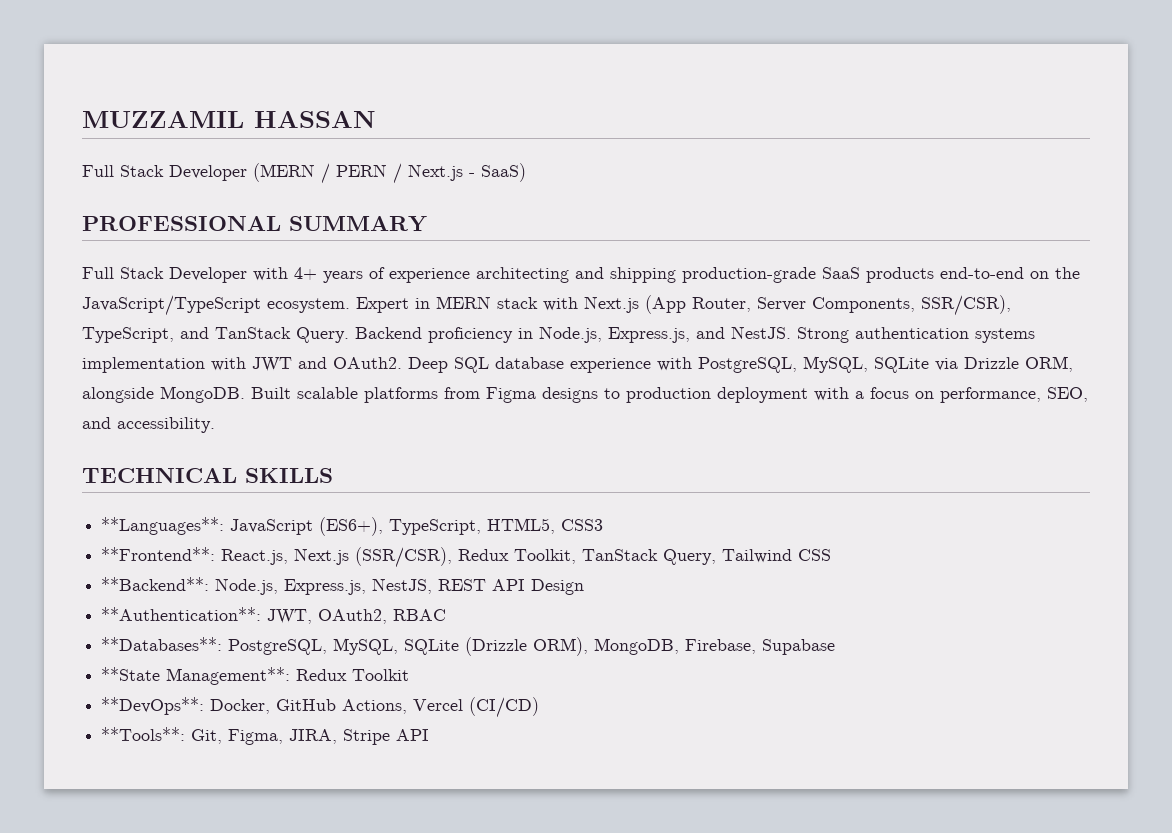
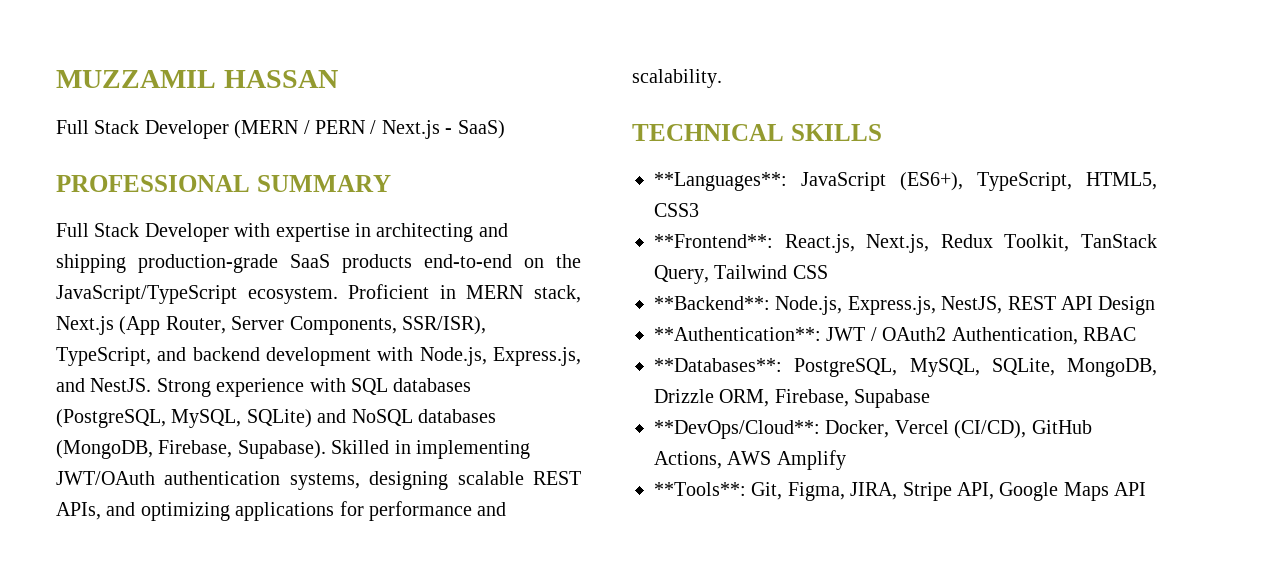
[294,267,470,283] 4+ years of experience -> [275,223,371,242] expertise in
[356,297,409,313] Expert -> [348,284,430,299] Proficient
[497,297,578,311] stack with -> [534,285,582,303] stack,
[921,295,1011,316] SSR/CSR), -> [402,316,486,335] SSR/ISR),
[215,327,533,343] TanStack Query. Backend proficiency in -> [192,347,414,366] backend development with
[855,327,1035,343] [82,356,1073,373] [82,386,1088,403] [82,417,215,433] authentication systems implementation with JWT and OAuth2. Deep SQL database experience with PostgreSQL, MySQL, SQLite via Drizzle ORM, alongside MongoDB. Built scalable platforms from Figma designs to production deployment with a focus on performance, SEO, and accessibility. -> [216,378,472,397] [56,409,496,428] [56,440,530,459] [56,471,581,490] [56,501,507,521] [632,69,722,88] experience with SQL databases (PostgreSQL, MySQL, SQLite) and NoSQL databases (MongoDB, Firebase, Supabase). Skilled in implementing JWT/OAuth authentication systems, designing scalable REST APIs, and optimizing applications for performance and scalability.
[294,547,453,568] Next.js (SSR/CSR), -> [866,234,930,253] Next.js,
[267,609,388,624] JWT, OAuth2, -> [826,327,1078,345] JWT / OAuth2 Authentication,
[404,637,836,656] [101,667,410,685] [101,697,540,718] SQLite (Drizzle ORM), MongoDB, Firebase, Supabase // **State Management**: Redux Toolkit // **DevOps**: Docker, GitHub Actions, Vercel (CI/CD) -> [991,358,1157,377] [654,389,931,408] [654,420,1092,439] [654,450,846,470] SQLite, MongoDB, Drizzle ORM, Firebase, Supabase // **DevOps/Cloud**: Docker, Vercel (CI/CD), GitHub Actions, AWS Amplify
(391, 737) none -> [957,482,1109,501] API, Google Maps

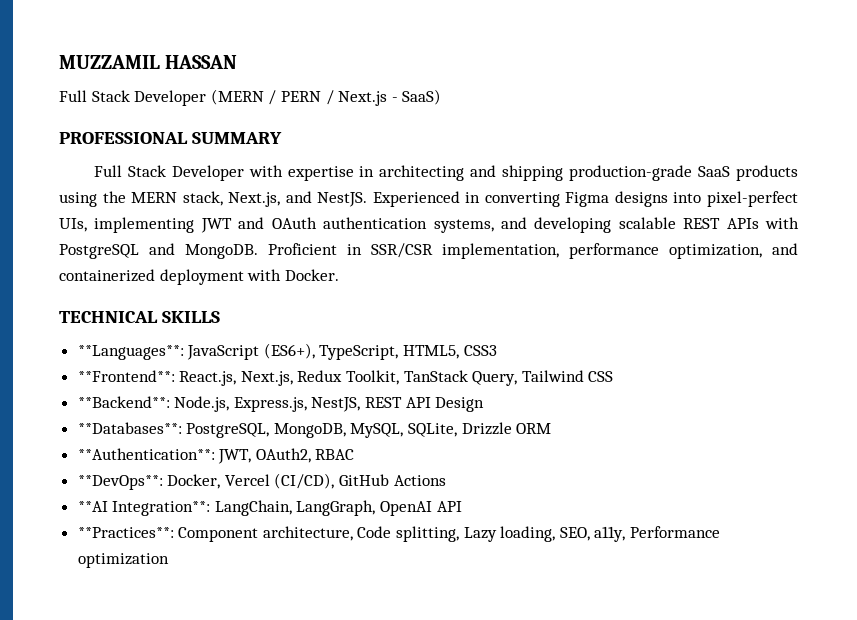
[424,254,581,268] [56,284,582,304] [56,316,486,335] [56,347,581,366] [56,378,472,397] [56,409,496,428] [56,440,530,459] [56,471,581,490] [56,501,507,521] [632,69,722,88] end-to-end on the JavaScript/TypeScript ecosystem. Proficient in MERN stack, Next.js (App Router, Server Components, SSR/ISR), TypeScript, and backend development with Node.js, Express.js, and NestJS. Strong experience with SQL databases (PostgreSQL, MySQL, SQLite) and NoSQL databases (MongoDB, Firebase, Supabase). Skilled in implementing JWT/OAuth authentication systems, designing scalable REST APIs, and optimizing applications for performance and scalability. -> [59,191,799,207] [59,217,799,233] [59,243,798,259] [59,269,339,285] using the MERN stack, Next.js, and NestJS. Experienced in converting Figma designs into pixel-perfect UIs, implementing JWT and OAuth authentication systems, and developing scalable REST APIs with PostgreSQL and MongoDB. Proficient in SSR/CSR implementation, performance optimization, and containerized deployment with Docker.
[654,327,1136,345] [654,358,1157,377] [654,389,931,408] [654,420,1092,439] [654,450,846,470] [654,482,1147,501] **Authentication**: JWT / OAuth2 Authentication, RBAC // **Databases**: PostgreSQL, MySQL, SQLite, MongoDB, Drizzle ORM, Firebase, Supabase // **DevOps/Cloud**: Docker, Vercel (CI/CD), GitHub Actions, AWS Amplify // **Tools**: Git, Figma, JIRA, Stripe API, Google Maps API -> [77,422,552,438] [77,448,355,464] [77,473,446,490] [77,500,462,516] [77,526,721,542] [77,553,169,568] **Databases**: PostgreSQL, MongoDB, MySQL, SQLite, Drizzle ORM // **Authentication**: JWT, OAuth2, RBAC // **DevOps**: Docker, Vercel (CI/CD), GitHub Actions // **AI Integration**: LangChain, LangGraph, OpenAI API // **Practices**: Component architecture, Code splitting, Lazy loading, SEO, a11y, Performance optimization

